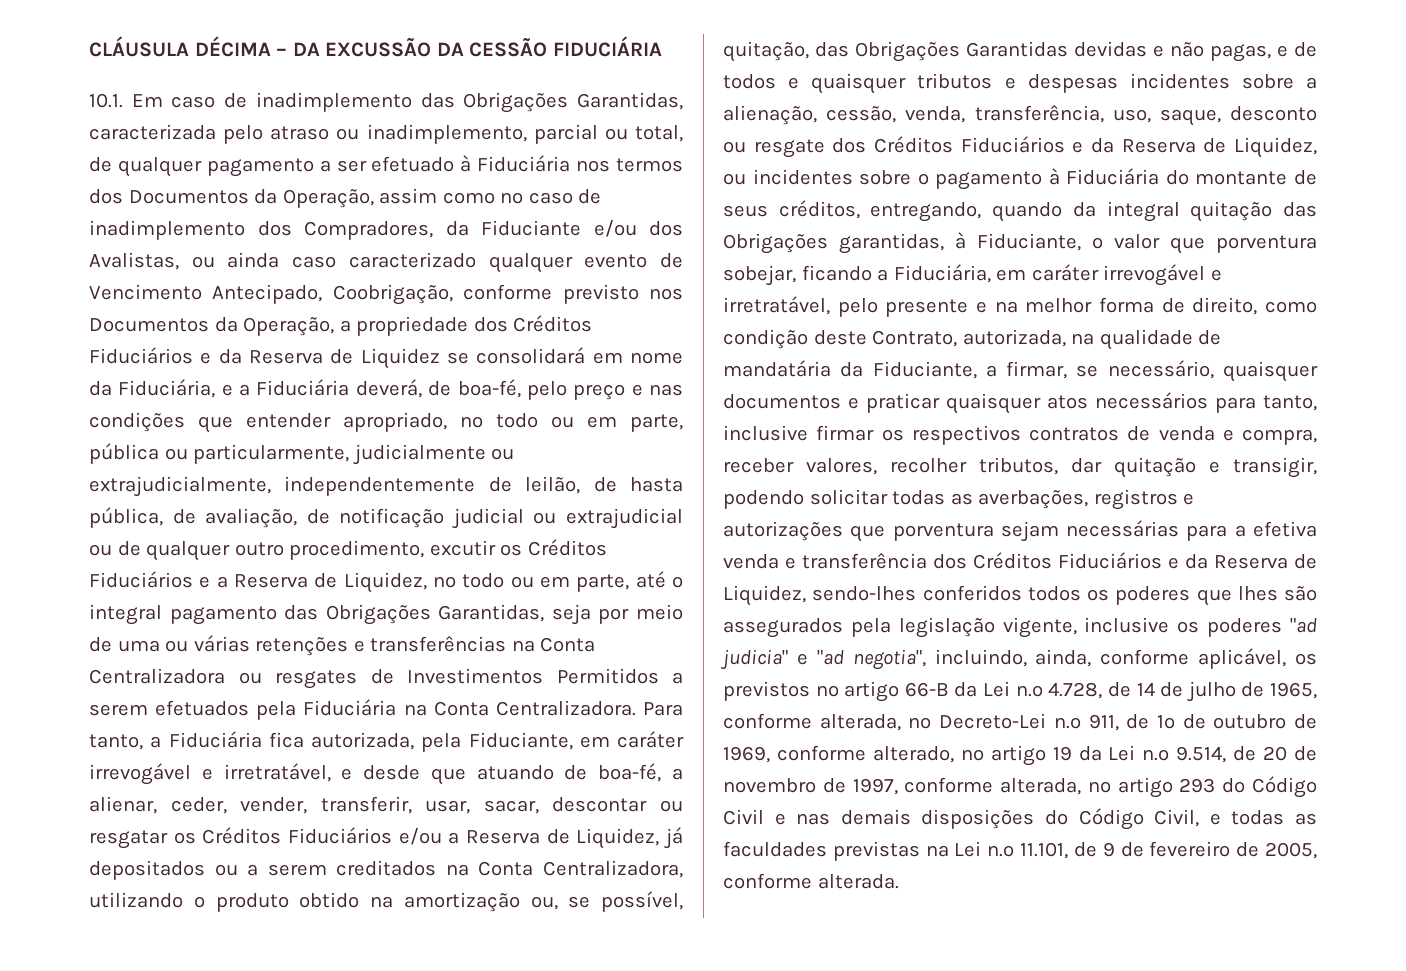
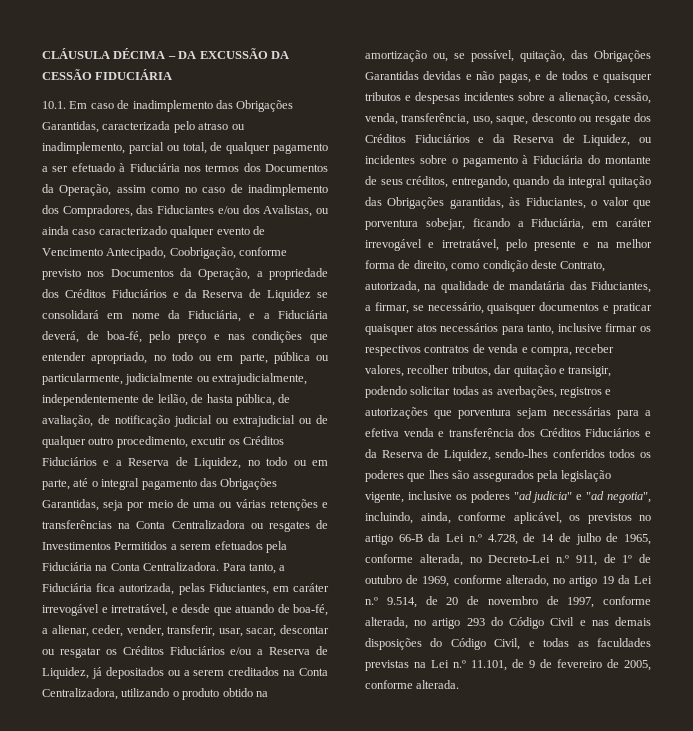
[445,220,581,236] da Fiduciante -> [136,205,215,214] das Fiduciantes
[421,732,573,752] pela Fiduciante, -> [178,583,269,595] pelas Fiduciantes,
[955,232,1081,251] à Fiduciante, -> [509,197,586,209] às Fiduciantes,
[840,361,977,379] da Fiduciante, -> [569,281,651,293] das Fiduciantes,

